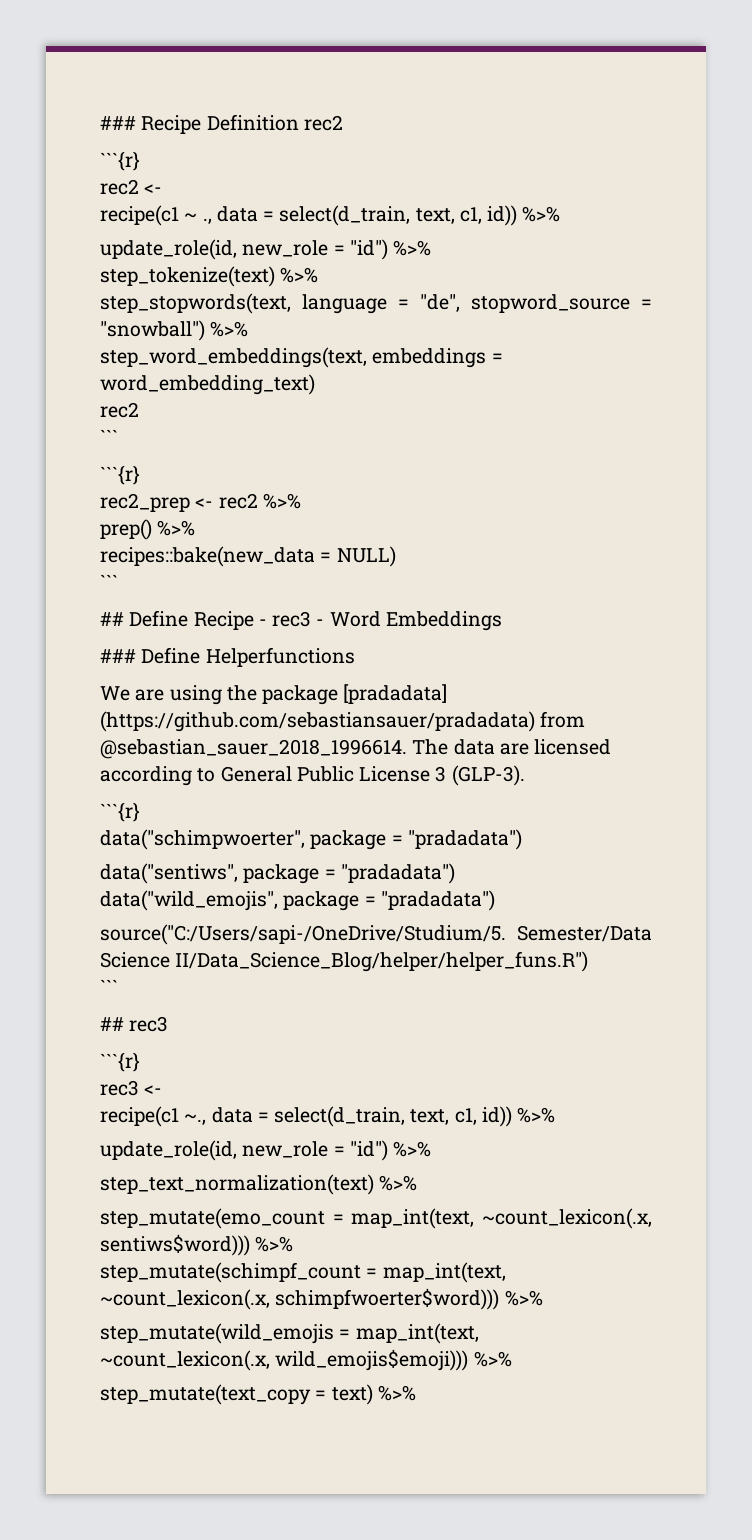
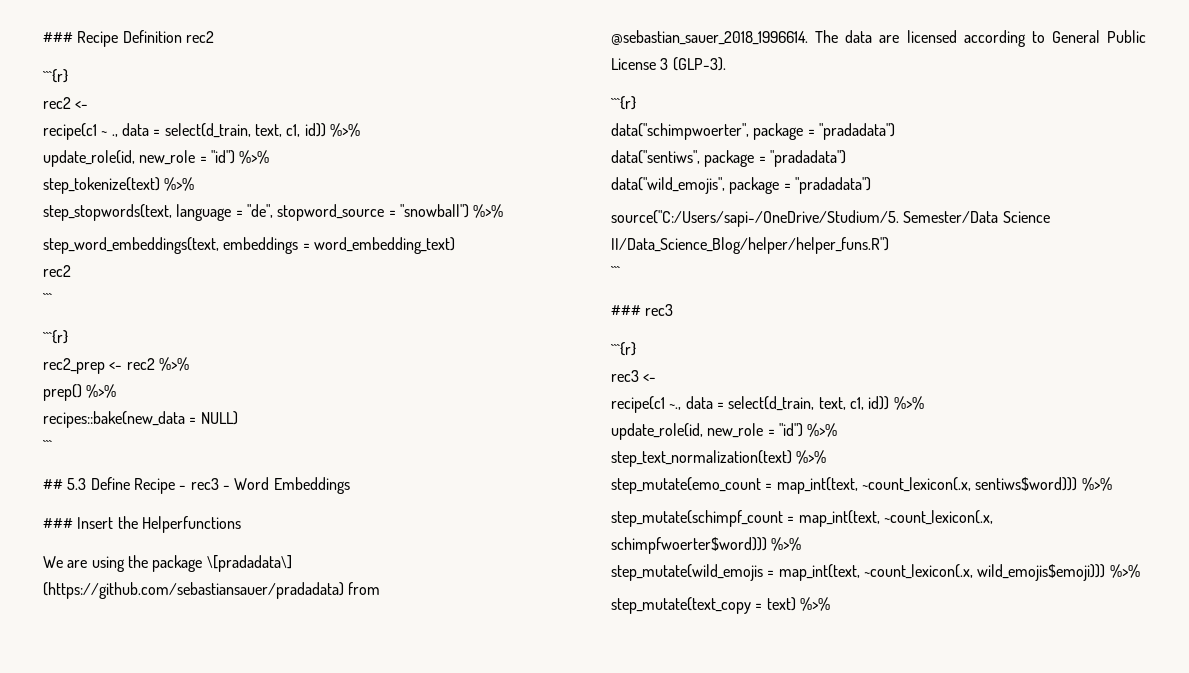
(124, 619) none -> [67,478,87,490] 5.3
[141,647,201,664] Define -> [77,516,138,529] Insert the
[343,684,448,704] [pradadata] -> [206,555,292,572] \[pradadata\]
[100,1017,124,1031] ## -> [611,305,641,316] ###

